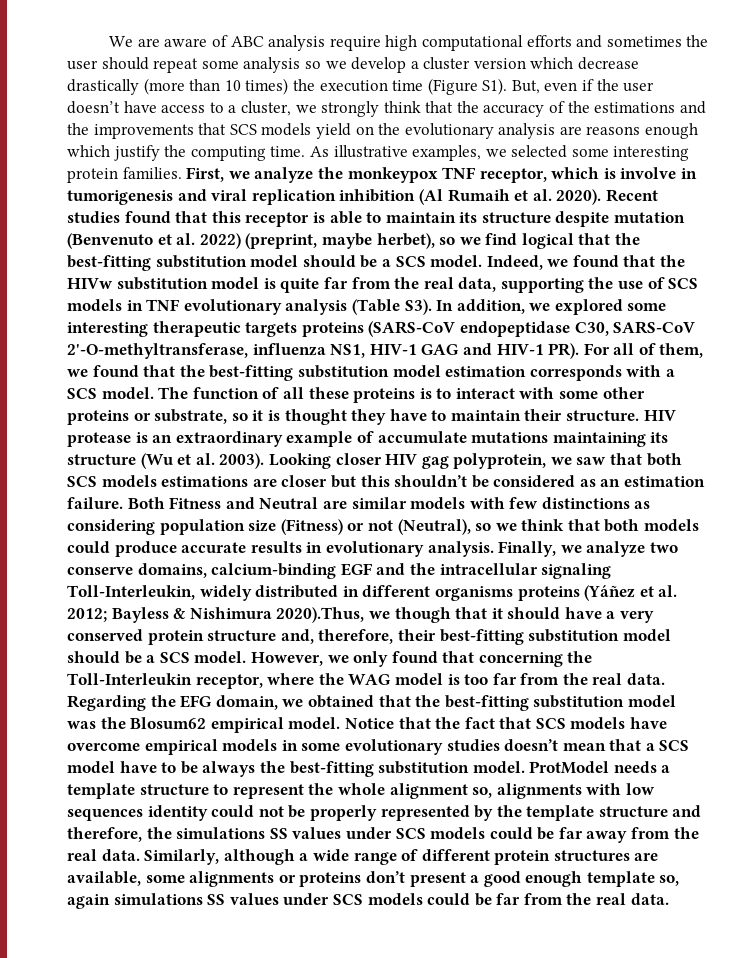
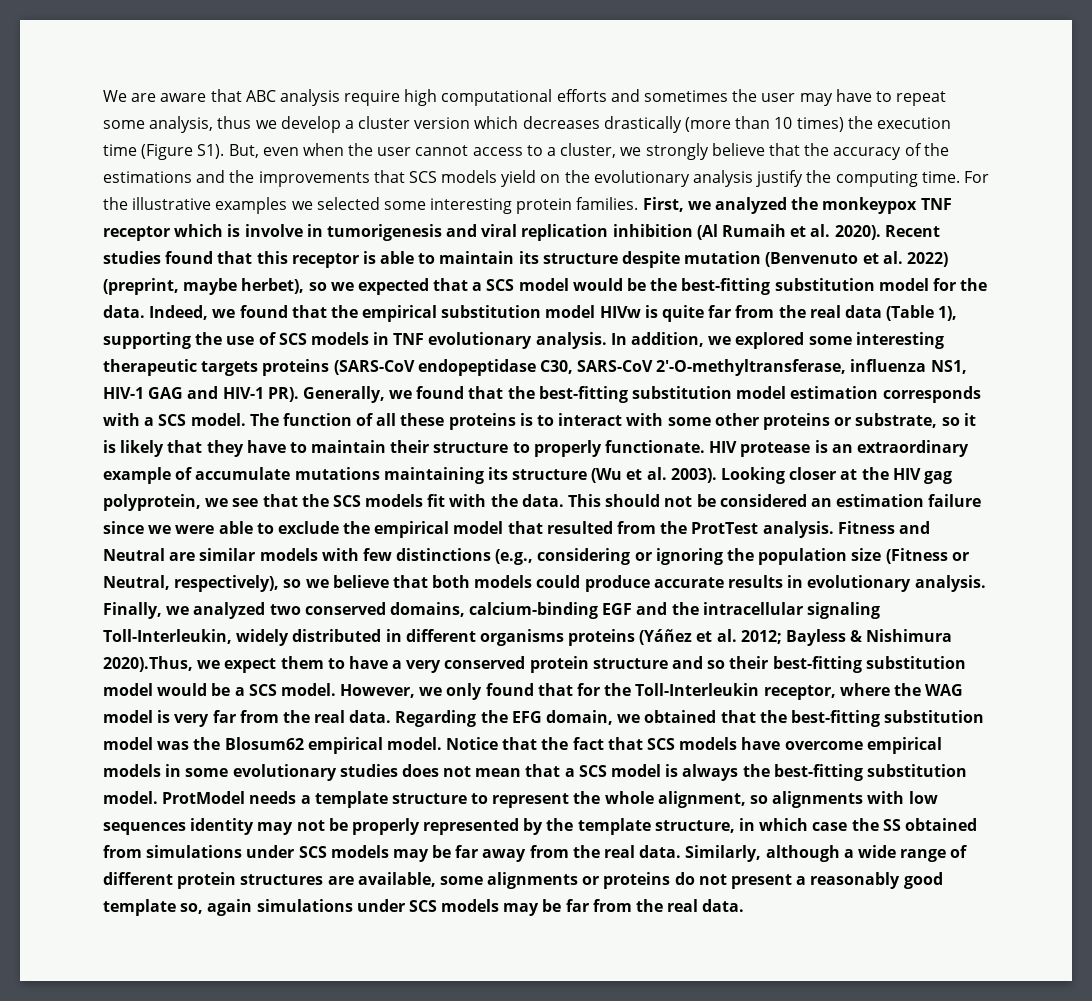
[211,35,228,47] of -> [210,89,242,102] that
[101,57,321,73] should repeat some analysis so -> [799,89,947,106] [103,116,252,133] may have to repeat some analysis, thus
[578,57,640,70] decrease -> [522,116,600,129] decreases
[582,79,655,92] [67,101,157,114] if the user doesn’t have -> [302,143,469,156] when the user cannot
[383,101,421,113] think -> [711,143,765,156] believe
[559,123,699,139] [67,145,482,161] are reasons enough which justify the computing time. As illustrative examples, -> [756,170,989,187] [103,197,288,214] justify the computing time. For the illustrative examples
[254,167,314,183] analyze -> [715,197,788,214] analyzed
[479,168,547,183] receptor, -> [103,226,170,241] receptor
[485,233,641,249] [67,255,483,271] find logical that the best-fitting substitution model should be a SCS model. -> [357,278,988,295] [103,305,145,318] expected that a SCS model would be the best-fitting substitution model for the data.
[67,277,260,290] HIVw substitution model -> [362,305,641,322] empirical substitution model HIVw
[458,277,497,292] data, -> [844,305,958,321] data (Table 1),
[285,299,432,315] analysis (Table S3). -> [535,332,607,349] analysis.
[583,343,704,358] For all of them, -> [302,386,385,403] Generally,
[284,409,347,425] thought -> [120,440,203,457] likely that
[566,410,640,421] structure. -> [433,440,706,457] structure to properly functionate.
(382, 459) none -> [840,467,889,480] at the
[576,453,682,466] [67,475,468,488] saw that both SCS models estimations are closer but this shouldn’t -> [232,494,693,507] see that the SCS models fit with the data. This should not
[579,479,596,487] as -> (807, 500) none
[67,497,165,509] failure. Both -> [928,494,982,507] [103,521,834,538] failure since we were able to exclude the empirical model that resulted from the ProtTest analysis.
[634,501,651,509] [67,519,565,535] as considering population size (Fitness) or not (Neutral), so we think -> [495,548,969,565] [103,575,389,592] (e.g., considering or ignoring the population size (Fitness or Neutral, respectively), so we believe
[586,541,678,557] [67,567,133,575] analyze two conserve -> [193,602,386,619] analyzed two conserved
[394,607,561,623] though that it should -> [224,656,345,673] expect them to
[280,629,394,644] and, therefore, -> [672,656,726,669] and so
[67,651,120,663] should -> [157,683,208,696] would
[478,652,563,667] concerning -> [577,683,601,696] for
[464,674,489,685] too -> [174,714,210,727] very
[504,739,559,751] doesn’t -> [401,764,472,777] does not
[119,761,198,774] have to be -> [665,764,679,777] is
[389,783,493,799] alignment so, -> [657,791,769,808] alignment, so
[211,805,255,817] could -> [257,822,294,835] may
[598,805,702,817] [67,827,533,842] structure and therefore, the simulations SS values under SCS models could -> [654,818,977,833] [103,845,429,862] structure, in which case the SS obtained from simulations under SCS models may
[365,871,583,887] don’t present a good enough -> [674,872,943,889] do not present a reasonably good
[207,893,471,905] SS values under SCS models could -> [356,899,540,916] under SCS models may

